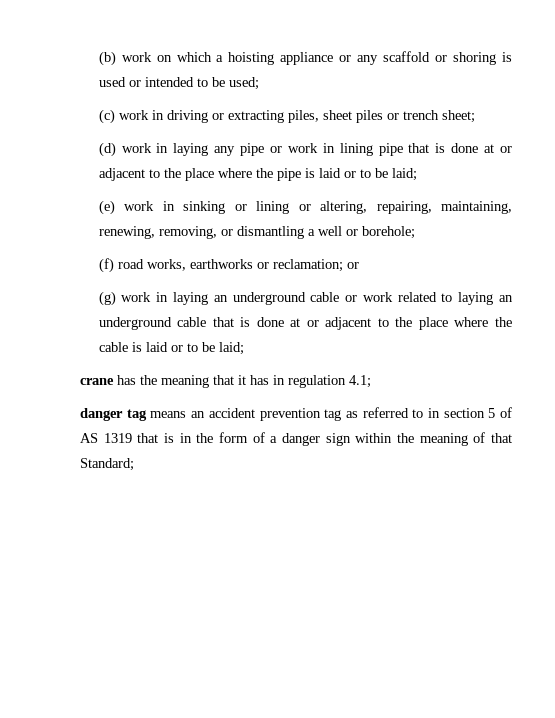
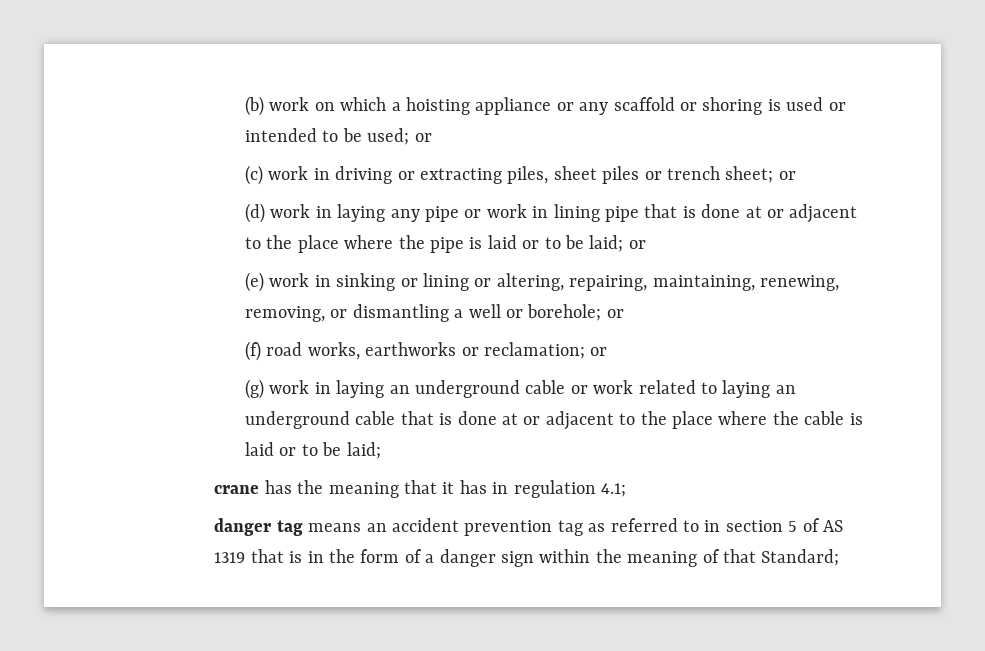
(259, 83) none -> [414,133,432,142] or
(475, 116) none -> [778,171,796,180] or
(417, 174) none -> [628,240,646,249] or
(415, 232) none -> [606,309,624,318] or

